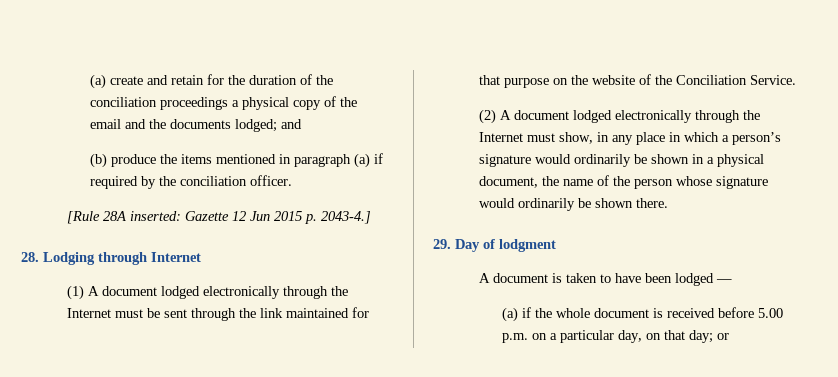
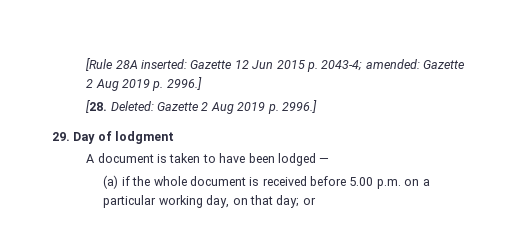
[90,74,334,89] [90,96,358,110] [90,119,303,132] [90,153,384,168] [90,175,293,189] (a) create and retain for the duration of the conciliation proceedings a physical copy of the email and the documents lodged; and // (b) produce the items mentioned in paragraph (a) if required by the conciliation officer. // -> (86, 64) none
[321,211,372,224] [21,252,201,265] [67,285,349,300] [67,307,370,321] [479,74,797,88] [479,109,761,124] [479,132,782,145] [479,154,765,167] [479,175,769,189] [479,198,669,211] 2043-4.] // 28. Lodging through Internet // (1) A document lodged electronically through the Internet must be sent through the link maintained for that purpose on the website of the Conciliation Service. // (2) A document lodged electronically through the Internet must show, in any place in which a person’s signature would ordinarily be shown in a physical document, the name of the person whose signature would ordinarily be shown there. -> [321,59,466,71] [86,77,202,91] [86,100,317,114] 2043-4; amended: Gazette 2 Aug 2019 p. 2996.] // [28. Deleted: Gazette 2 Aug 2019 p. 2996.]
(615, 336) none -> [158,195,203,208] working

